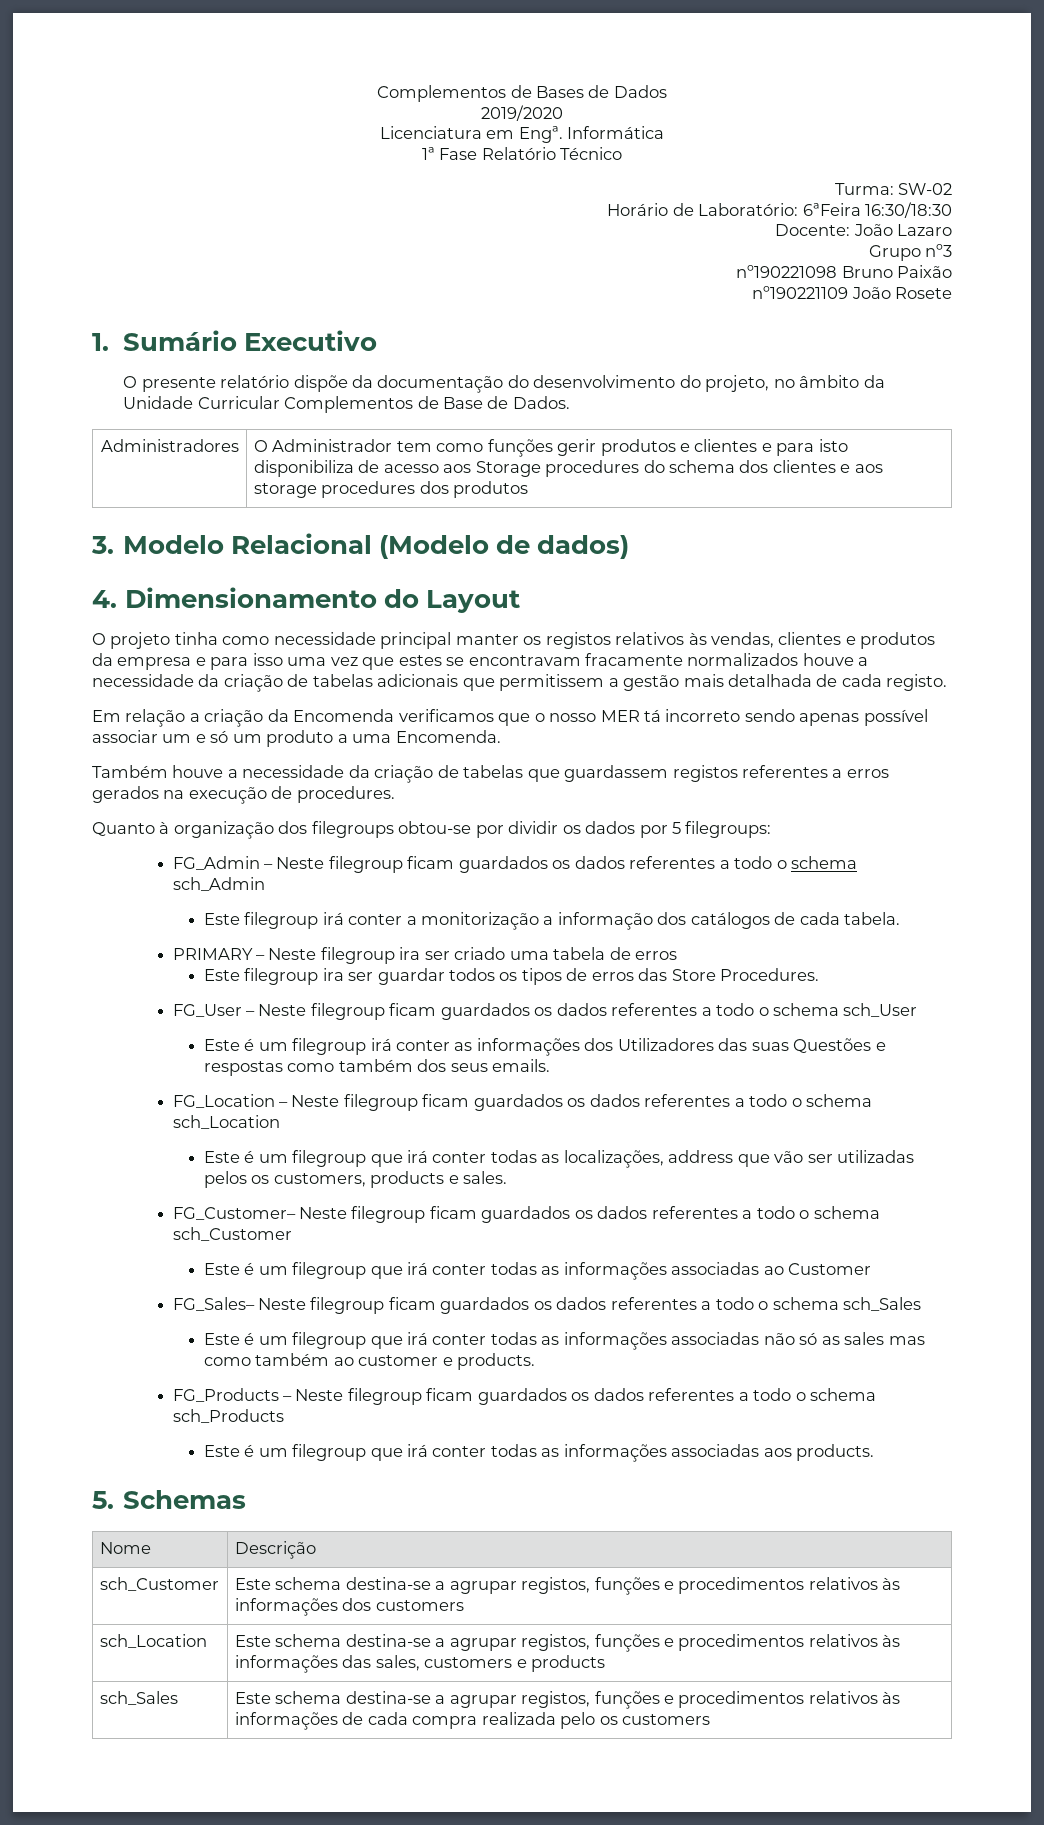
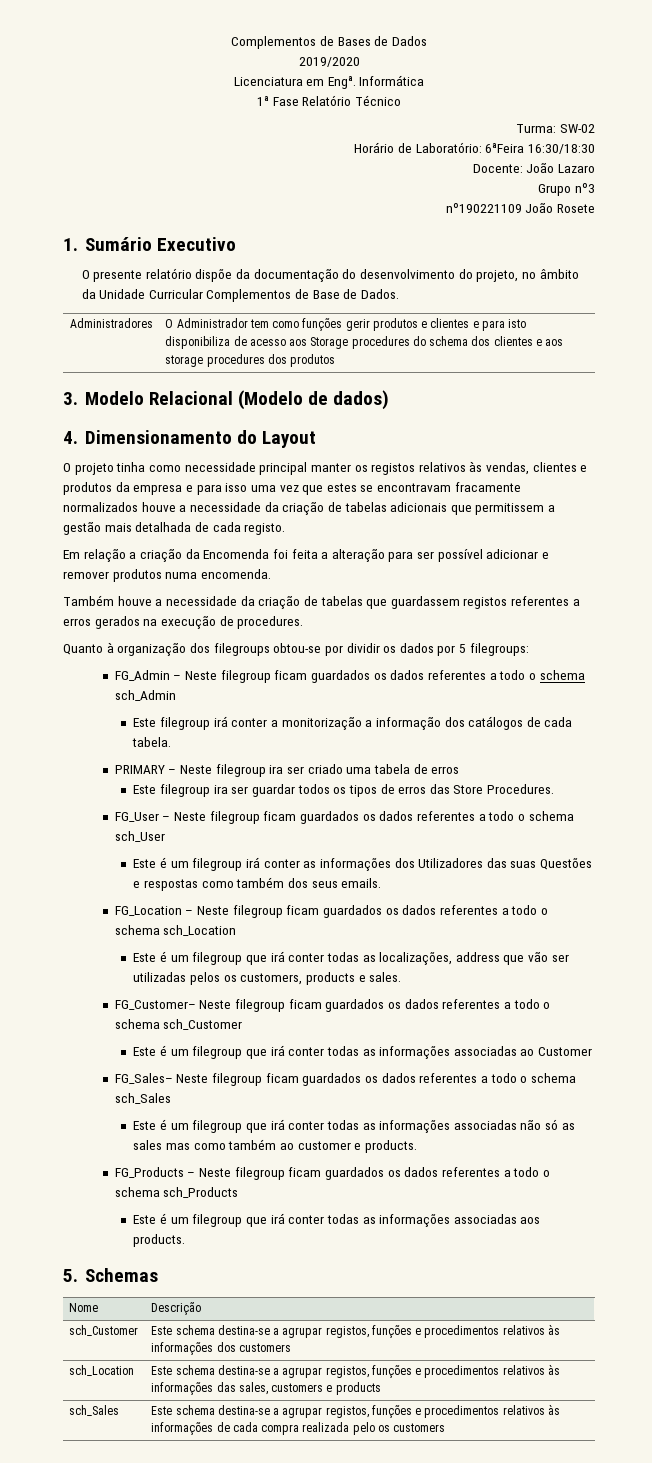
[736,265,953,278] // nº190221098 Bruno Paixão -> (595, 188) none
[398,709,928,726] [92,730,501,747] verificamos que o nosso MER tá incorreto sendo apenas possível associar um e só um produto a uma Encomenda. -> [272,548,550,562] [63,569,271,582] foi feita a alteração para ser possível adicionar e remover produtos numa encomenda.

